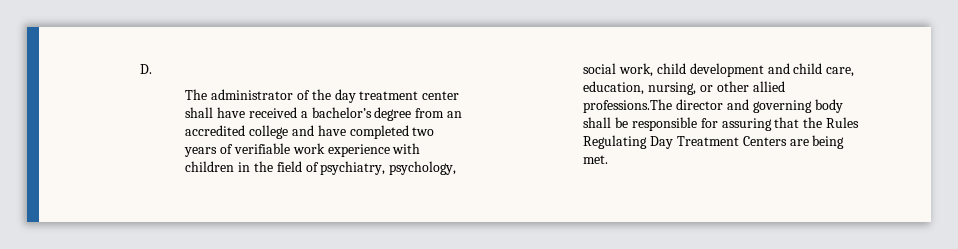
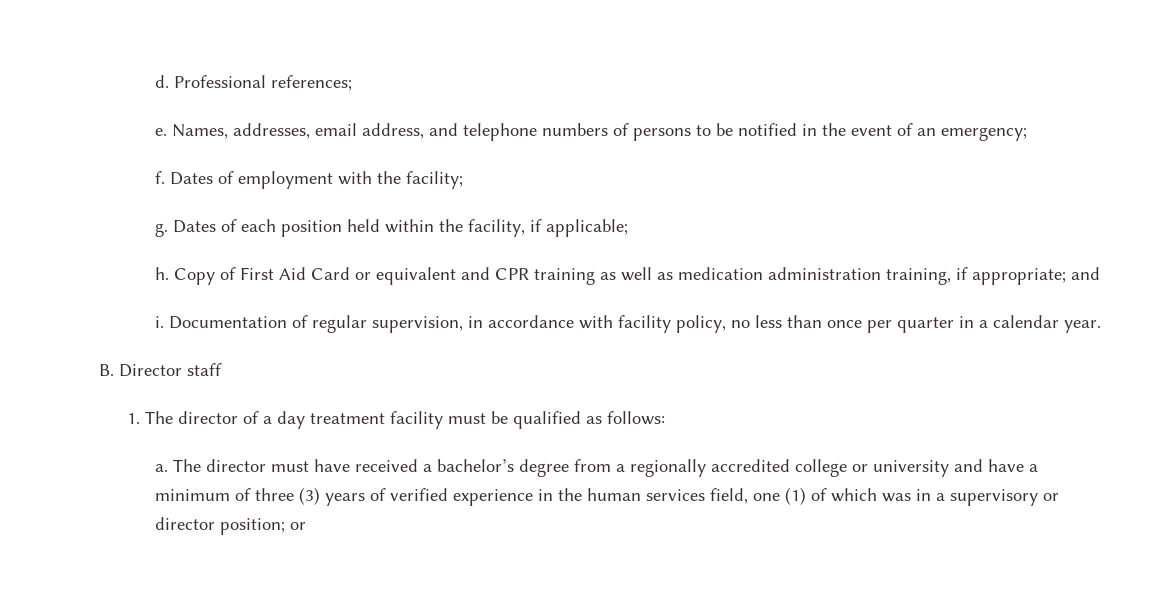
[140,64,153,74] [185,89,460,103] [185,107,214,118] D. // The administrator of the day treatment center shall -> [155,75,353,91] [155,123,1028,141] [155,171,464,189] [155,219,629,237] [155,267,1101,285] [155,315,1102,333] [98,363,222,377] [127,411,666,429] [155,459,310,472] d. Professional references; // e. Names, addresses, email address, and telephone numbers of persons to be notified in the event of an emergency; // f. Dates of employment with the facility; // g. Dates of each position held within the facility, if applicable; // h. Copy of First Aid Card or equivalent and CPR training as well as medication administration training, if appropriate; and // i. Documentation of regular supervision, in accordance with facility policy, no less than once per quarter in a calendar year. // B. Director staff // 1. The director of a day treatment facility must be qualified as follows: // a. The director must
[446,111,462,118] [185,125,435,139] [184,143,421,157] [185,161,457,175] [583,63,855,77] [583,81,785,95] [583,99,843,113] [583,117,859,131] [583,135,845,149] [583,155,609,164] an accredited college and have completed two years of verifiable work experience with children in the field of psychiatry, psychology, social work, child development and child care, education, nursing, or other allied professions.The director and governing body shall be responsible for assuring that the Rules Regulating Day Treatment Centers are being met. -> [616,459,1039,477] [155,487,1060,506] [155,517,307,535] a regionally accredited college or university and have a minimum of three (3) years of verified experience in the human services field, one (1) of which was in a supervisory or director position; or

